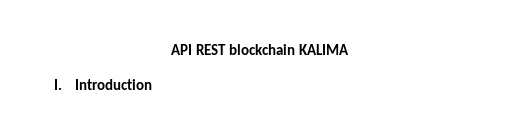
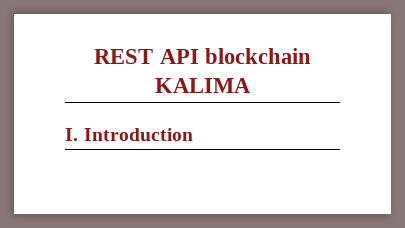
[170,44,226,55] API REST -> [94,49,199,64] REST API

